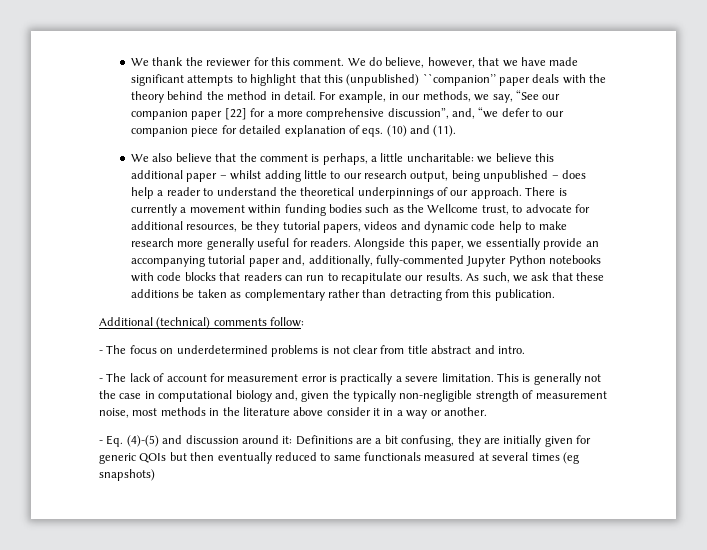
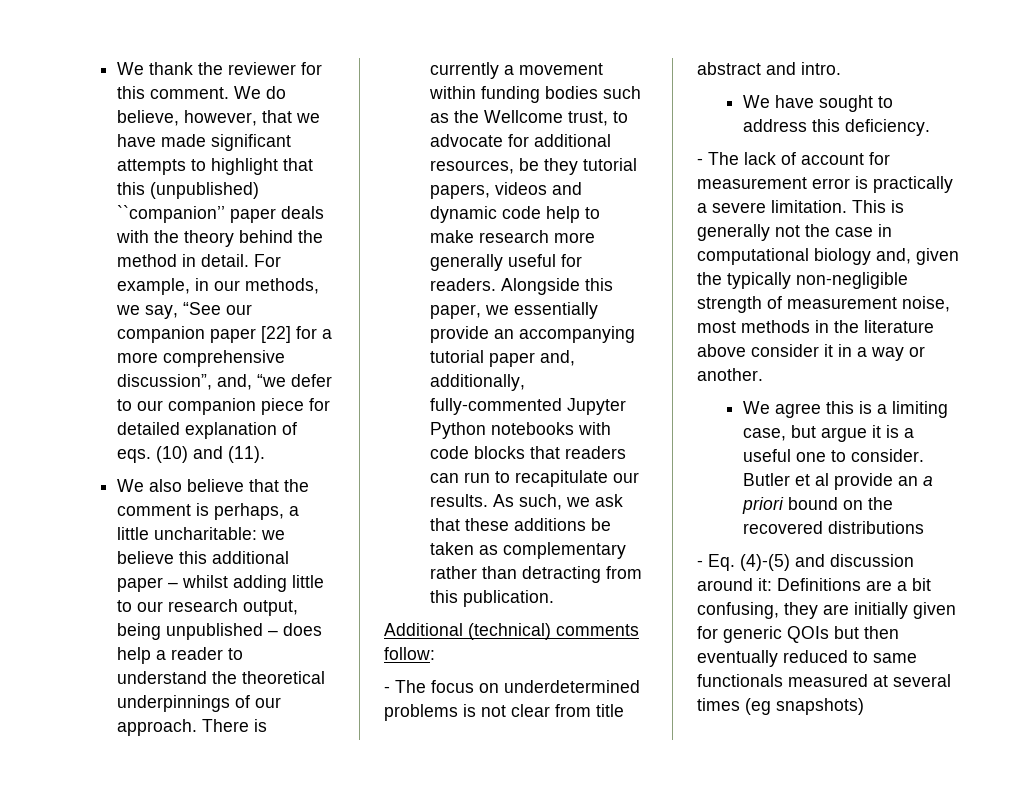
(525, 350) none -> [742,95,893,112] [742,119,930,136] // We have sought to address this deficiency.
(487, 411) none -> [742,401,948,418] [742,425,914,442] [742,449,924,462] [742,473,933,490] [741,497,893,514] [742,521,924,534] // We agree this is a limiting case, but argue it is a useful one to consider. Butler et al provide an a priori bound on the recovered distributions

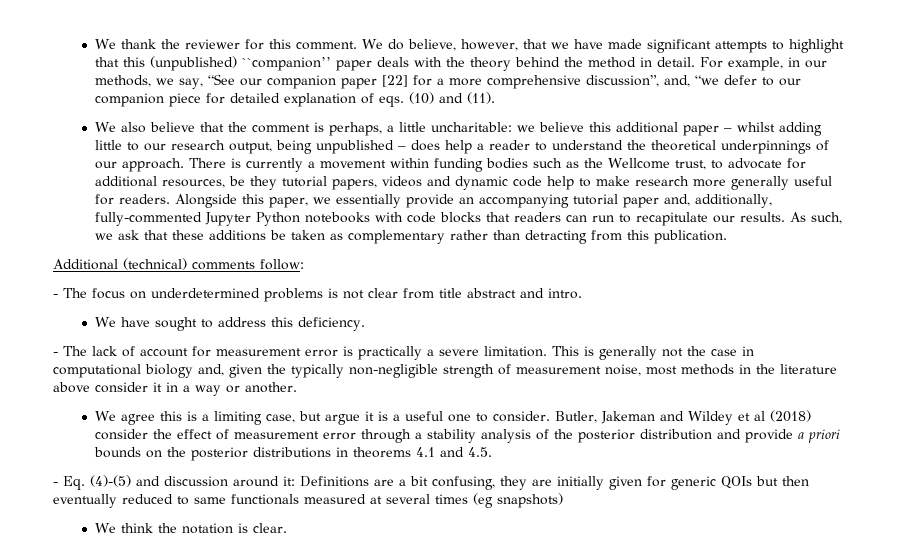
[742,473,918,490] Butler et al provide an -> [554,410,811,425] [94,429,793,443] Butler, Jakeman and Wildey et al (2018) consider the effect of measurement error through a stability analysis of the posterior distribution and provide
[787,497,838,510] bound -> [93,447,141,458] bounds
[742,521,823,534] recovered -> [190,447,248,461] posterior
(924, 527) none -> [335,447,492,458] in theorems 4.1 and 4.5.
(864, 706) none -> [94,523,287,534] // We think the notation is clear.

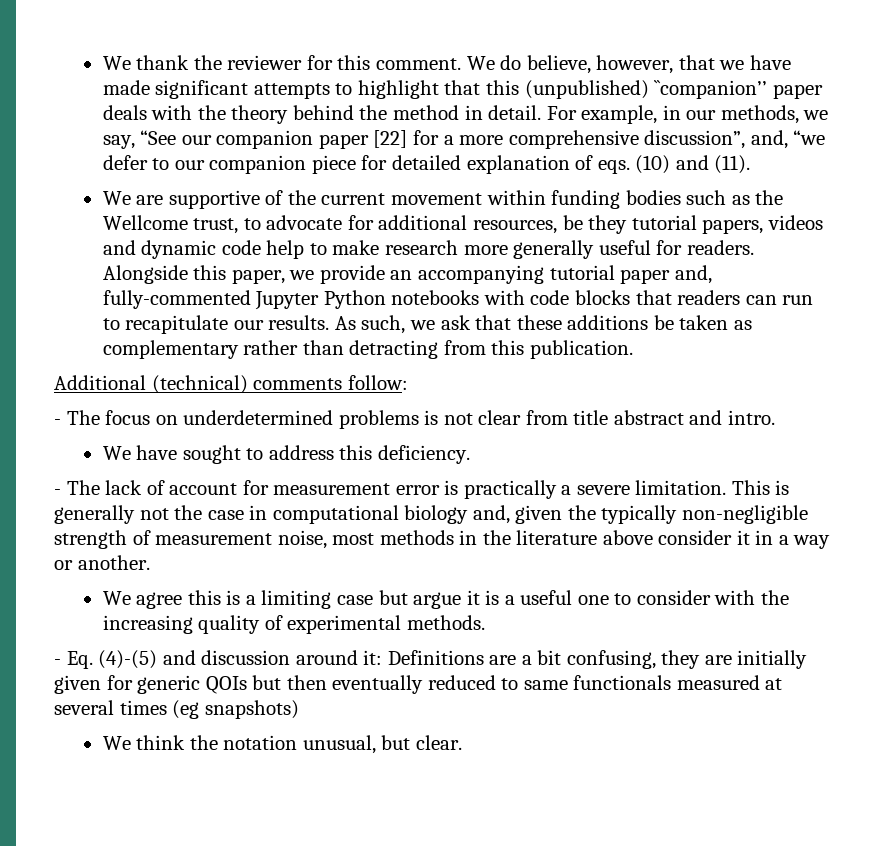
[120,122,822,136] [94,140,829,154] [94,158,315,172] also believe that the comment is perhaps, a little uncharitable: we believe this additional paper – whilst adding little to our research output, being unpublished – does help a reader to understand the theoretical underpinnings of our approach. There is currently a -> [136,190,386,209] are supportive of the current
[335,194,401,208] essentially -> (315, 275) none
[694,194,772,208] additionally, -> (712, 274) none
[265,414,295,423] case, -> [336,595,373,605] case
[492,410,811,425] [94,429,840,443] [93,447,492,461] consider. Butler, Jakeman and Wildey et al (2018) consider the effect of measurement error through a stability analysis of the posterior distribution and provide a priori bounds on the posterior distributions in theorems 4.1 and 4.5. -> [636,590,789,605] [102,615,485,634] consider with the increasing quality of experimental methods.
[237,523,248,533] is -> [302,735,411,754] unusual, but

